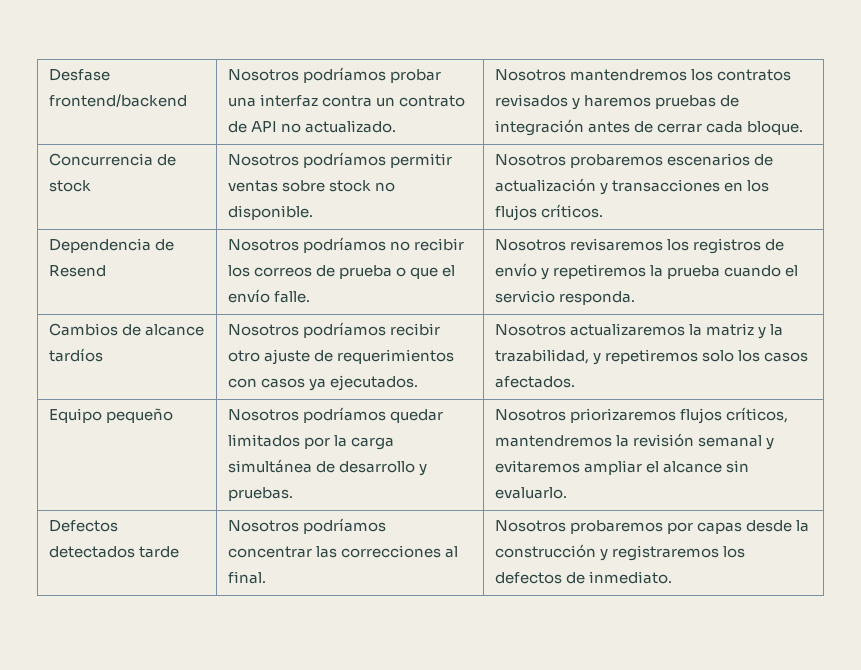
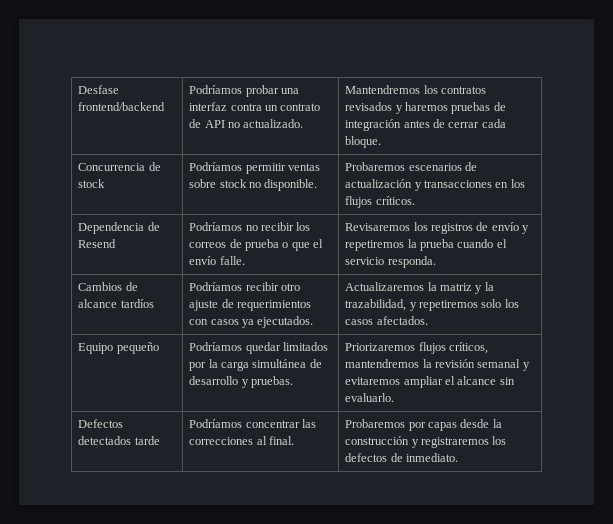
[227,67,386,83] Nosotros podríamos -> [189,85,243,94] Podríamos
[494,69,687,81] Nosotros mantendremos -> [345,85,421,94] Mantendremos
[227,152,386,168] Nosotros podríamos -> [189,162,243,171] Podríamos
[494,154,663,168] Nosotros probaremos -> [345,162,406,171] Probaremos
[227,237,386,253] Nosotros podríamos -> [189,222,243,231] Podríamos
[494,238,663,251] Nosotros revisaremos -> [345,223,411,231] Revisaremos
[227,322,386,338] Nosotros podríamos -> [189,282,243,291] Podríamos
[494,323,685,336] Nosotros actualizaremos -> [345,282,425,291] Actualizaremos
[227,407,386,423] Nosotros podríamos -> [189,342,243,351] Podríamos
[494,408,676,423] Nosotros priorizaremos -> [345,343,416,351] Priorizaremos
[227,518,386,534] Nosotros podríamos -> [189,419,243,428] Podríamos
[494,520,663,534] Nosotros probaremos -> [345,419,406,428] Probaremos

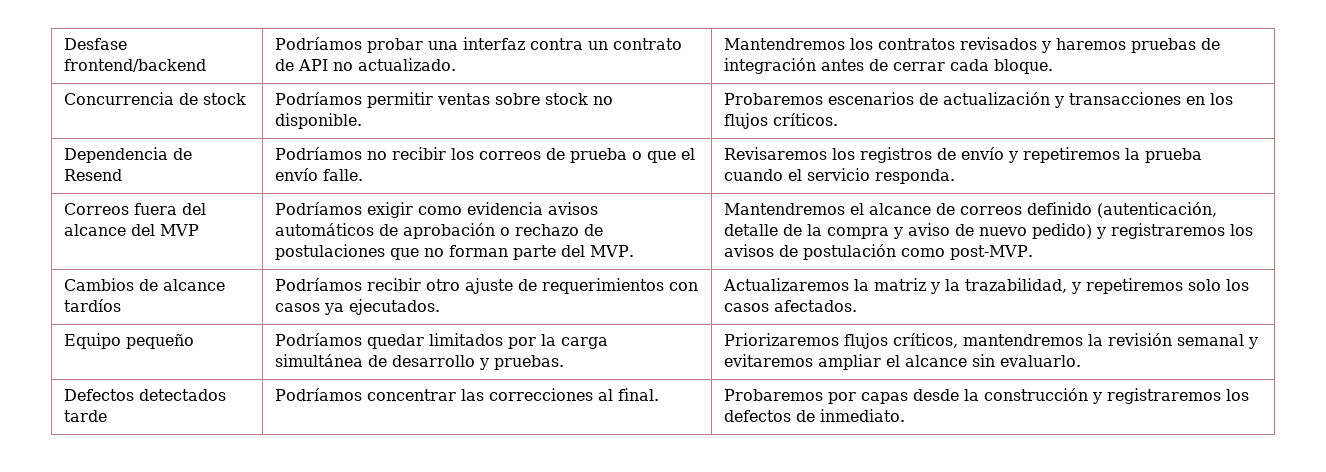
(436, 262) none -> [63,203,206,215] [63,224,199,236] [274,202,598,218] [274,223,603,239] [274,244,634,260] [723,202,1217,218] [723,223,1253,239] [723,244,1033,260] // Correos fuera del alcance del MVP | Podríamos exigir como evidencia avisos automáticos de aprobación o rechazo de postulaciones que no forman parte del MVP. | Mantendremos el alcance de correos definido (autenticación, detalle de la compra y aviso de nuevo pedido) y registraremos los avisos de postulación como post-MVP.

